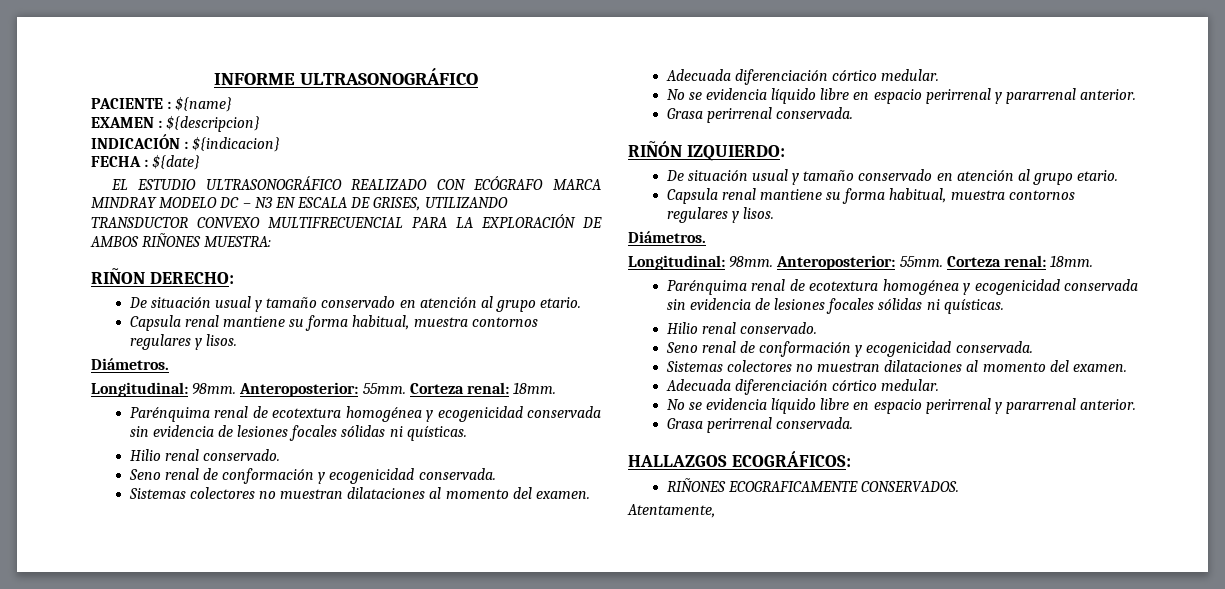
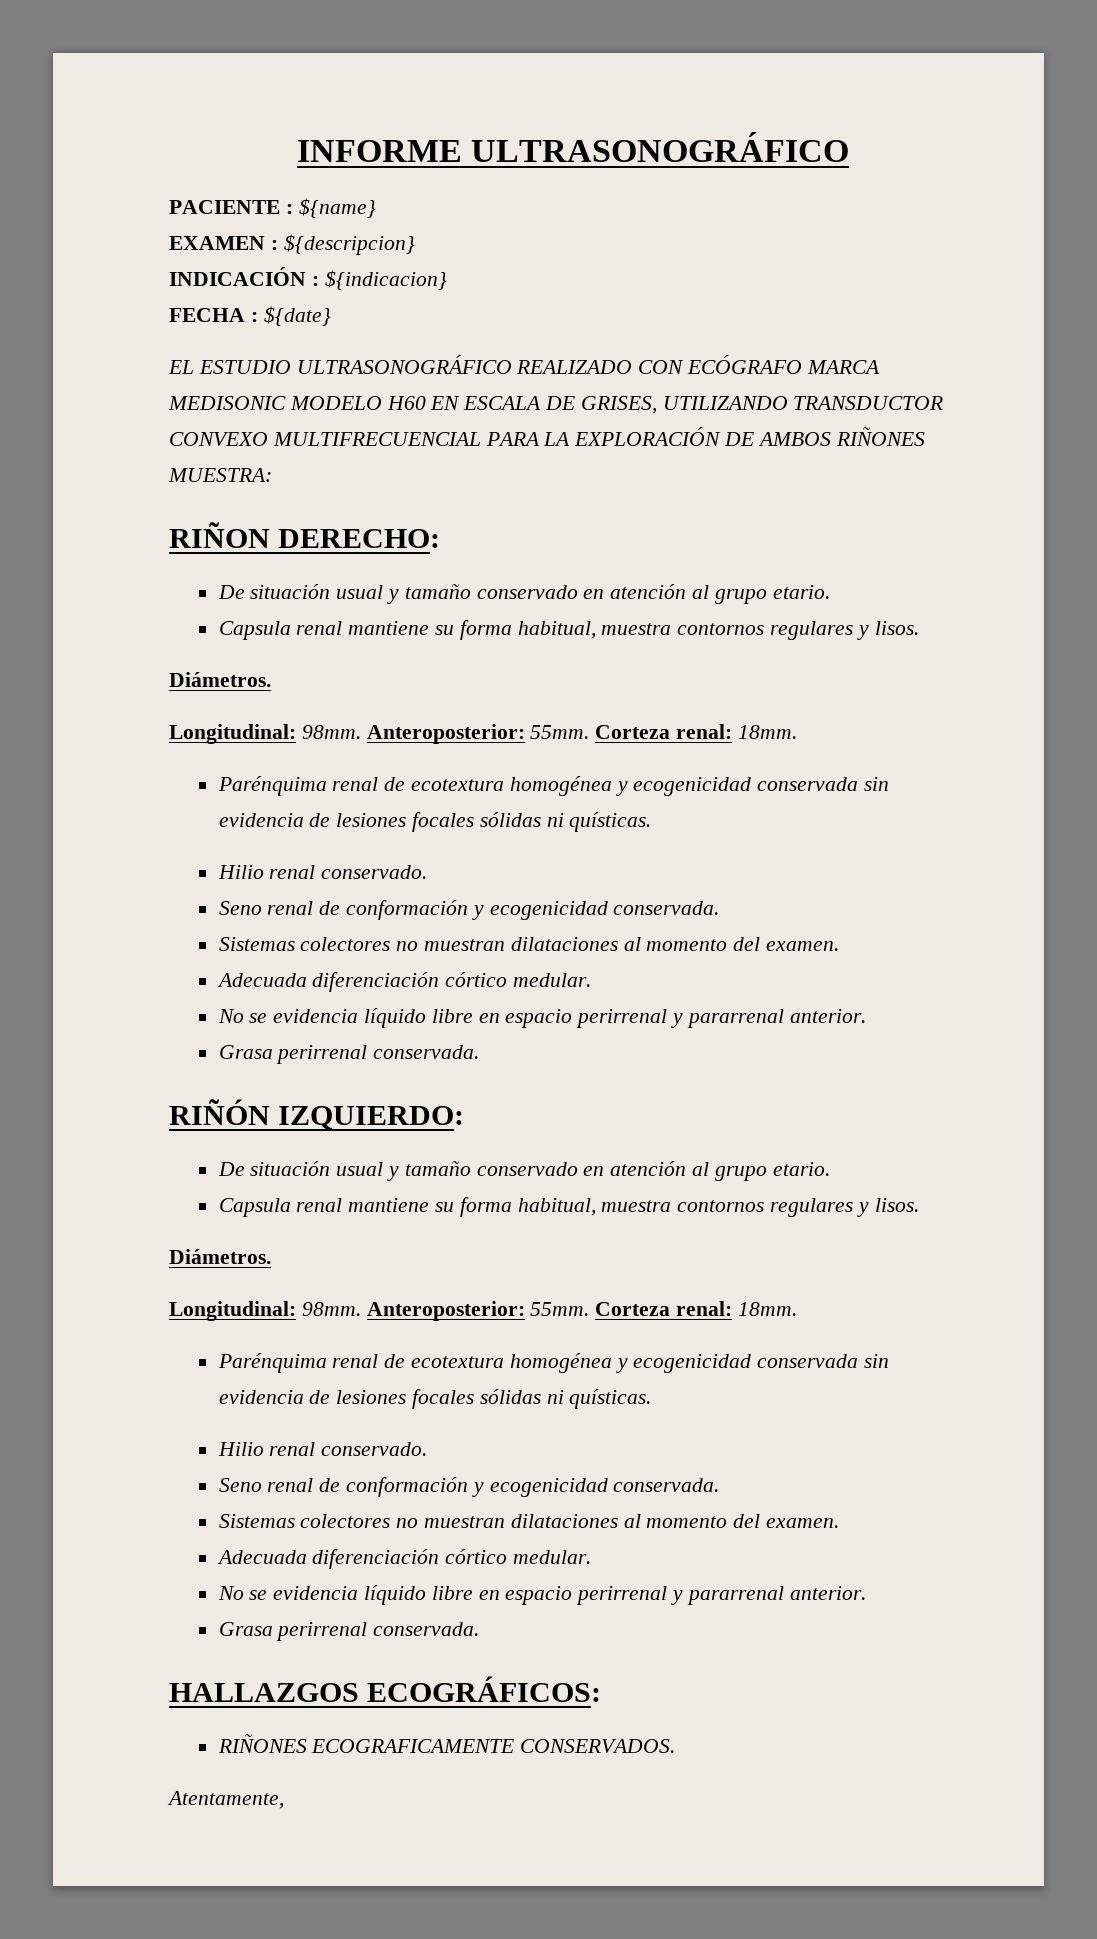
[91,197,273,208] MINDRAY MODELO DC – N3 -> [168,396,426,410] MEDISONIC MODELO H60

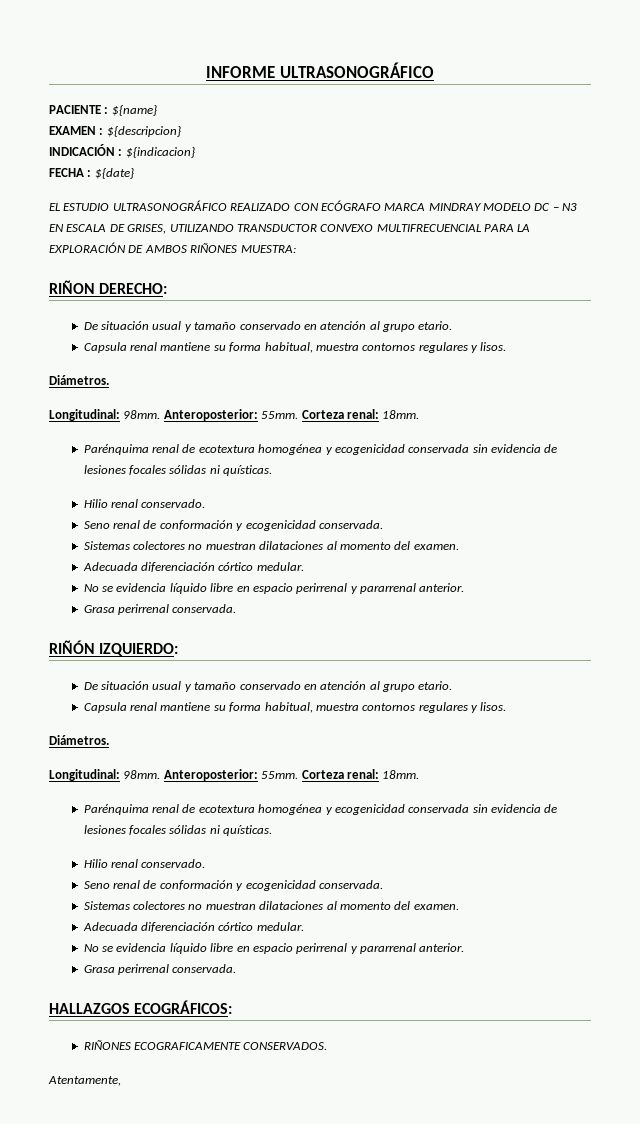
[168,396,426,410] MEDISONIC MODELO H60 -> [428,203,578,211] MINDRAY MODELO DC – N3

